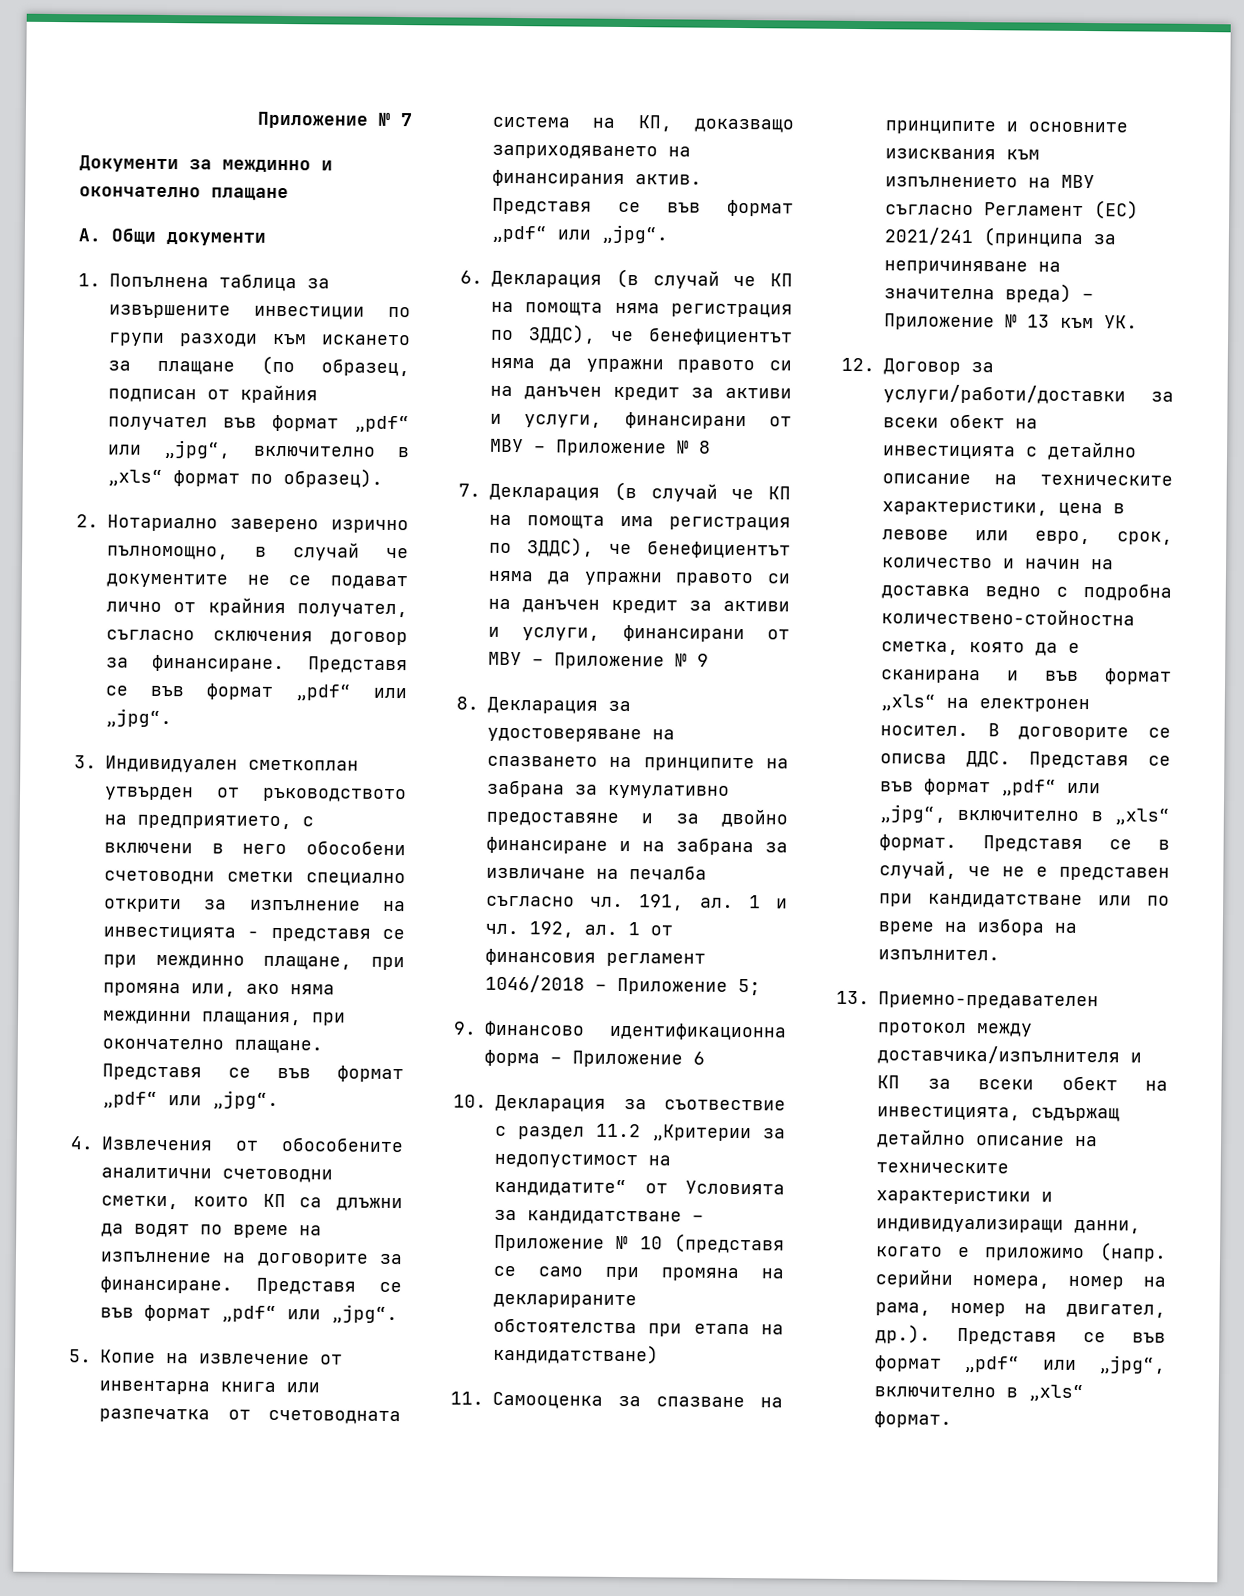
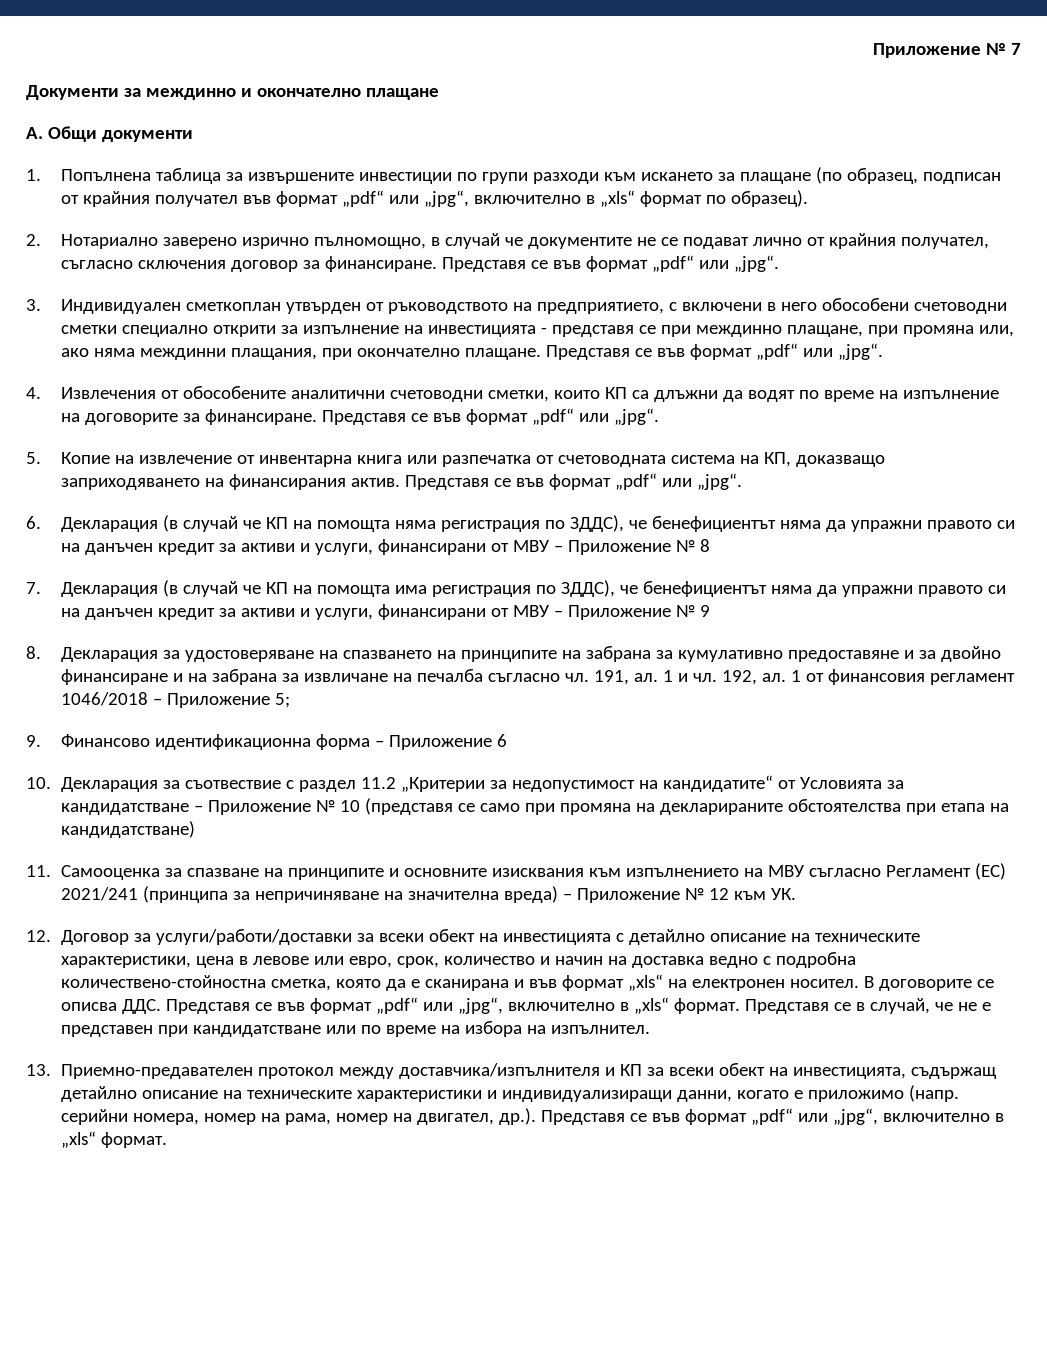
[1027,314,1050,328] 13 -> [708,888,729,900] 12

